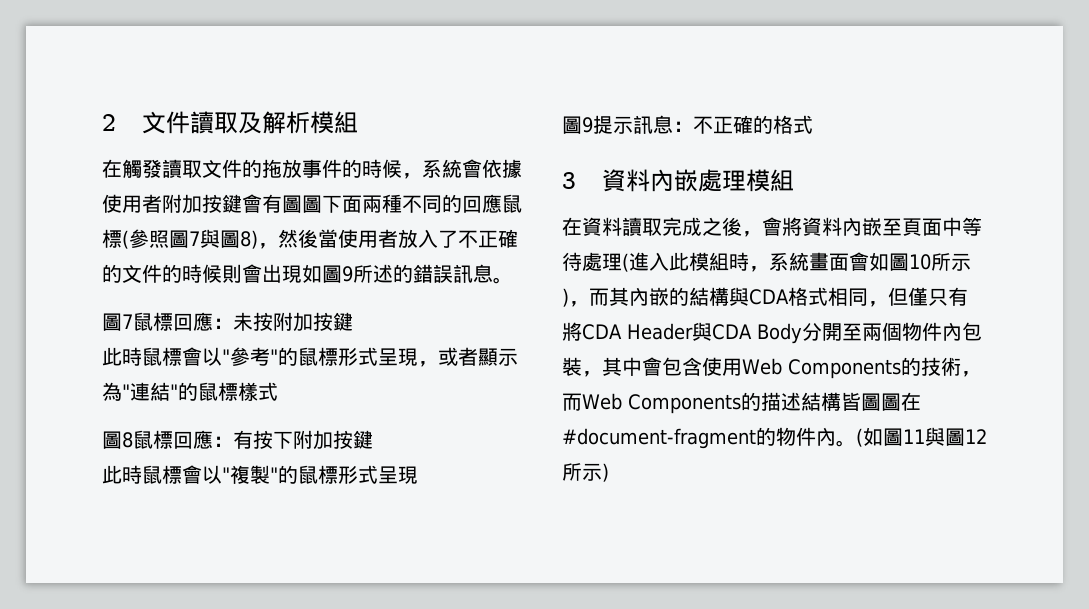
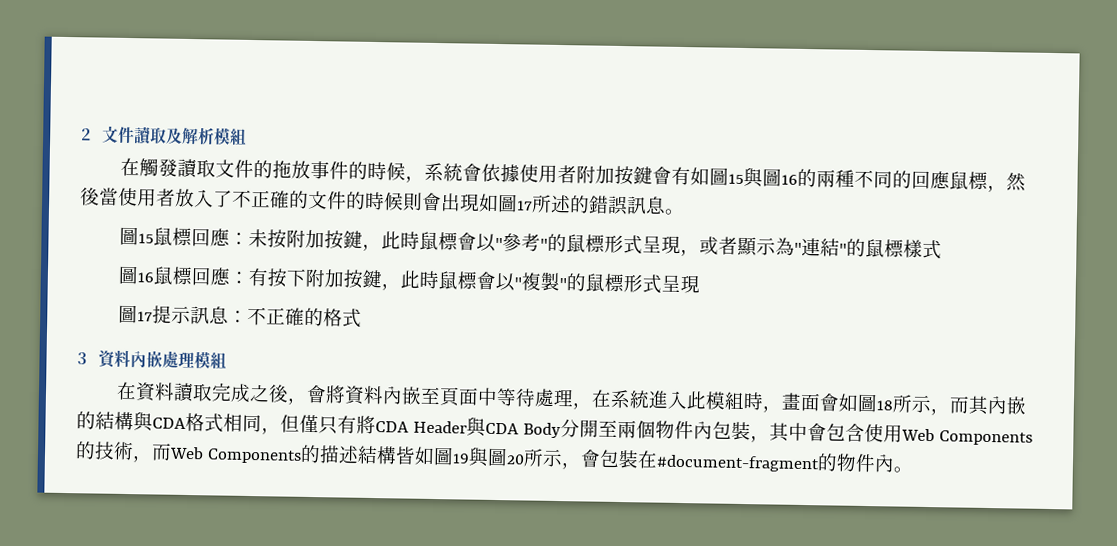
[282,195,362,213] 圖圖下面 -> [690,166,818,188] 如圖15與圖16的
[122,229,258,249] (參照圖7與圖8) -> (989, 180) none
[342,266,353,282] 9 -> [517,200,533,211] 17
[122,314,133,329] 7 -> [138,233,155,244] 15
(353, 321) // -> [362,243,383,252] ，
[122,432,133,448] 8 -> [137,272,155,283] 16
(373, 439) // -> [381,283,402,291] ，
[582,117,593,133] 9 -> [137,311,154,322] 17
[622,253,629,272] ( -> [572,389,651,410] ，在系統
[769,252,809,271] 系統 -> (783, 409) none
[909,253,971,271] [562,288,569,307] 10所示) -> [876,394,933,414] 18所示
[860,392,921,411] [562,427,987,449] [562,463,609,482] 圖圖在#document-fragment的物件內。(如圖11與圖12所示) -> [413,446,913,473] 如圖19與圖20所示，會包裝在#document-fragment的物件內。

